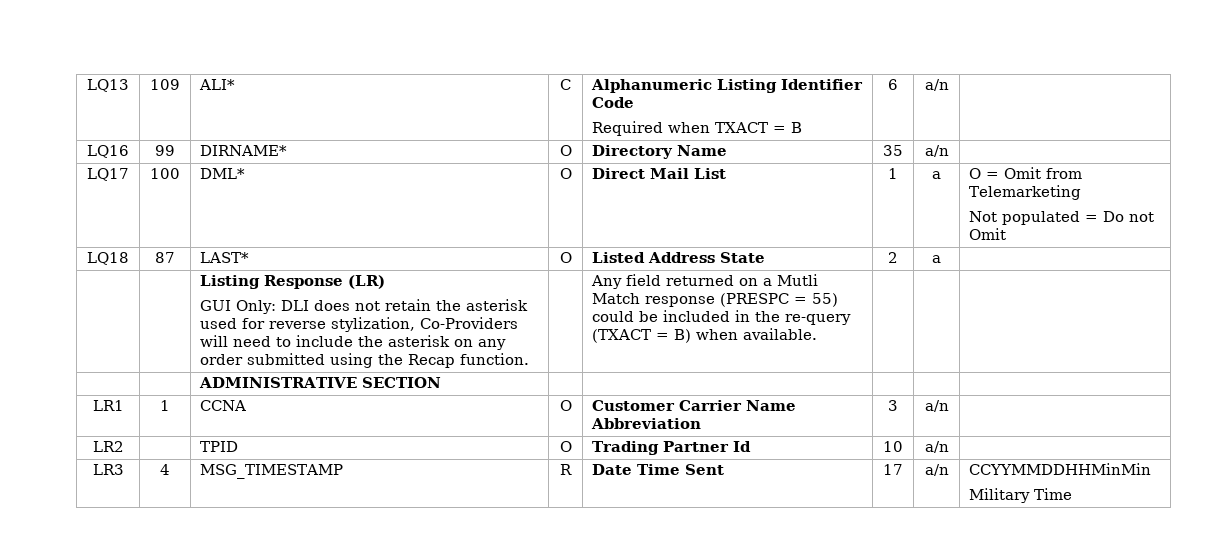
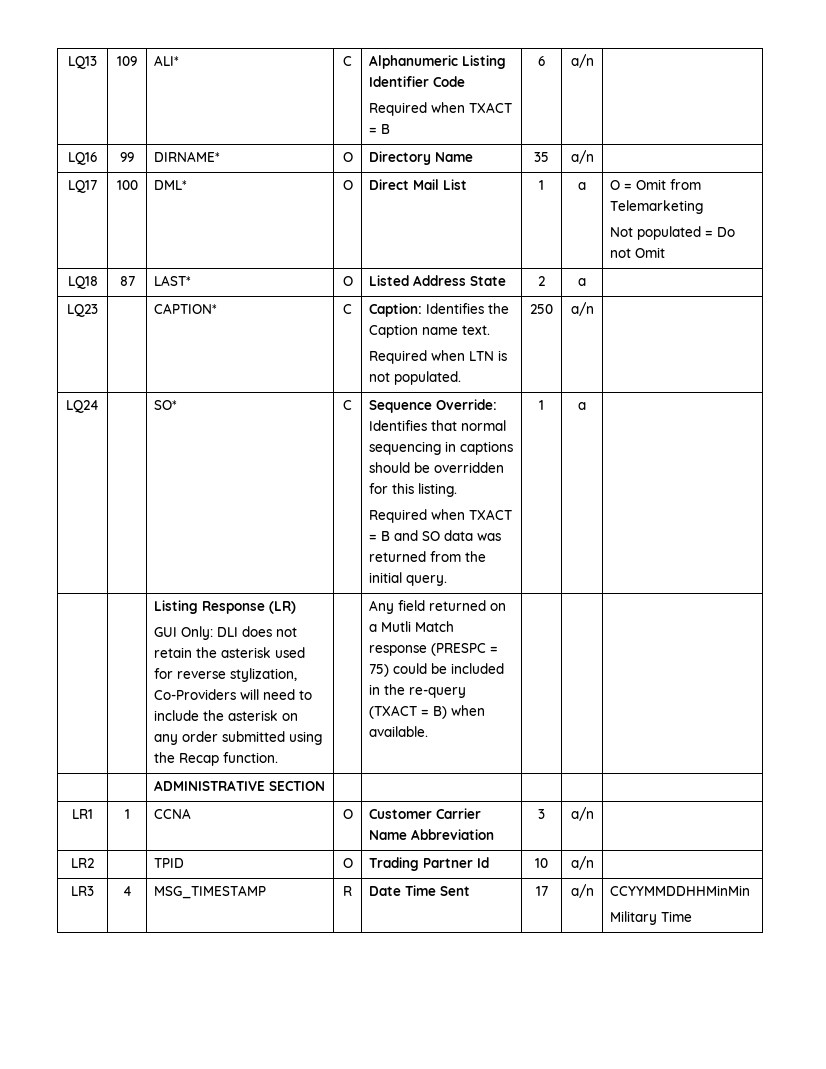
(941, 259) none -> [67,304,98,317] [154,303,218,314] [343,304,352,314] [369,303,510,317] [369,324,491,338] [369,350,508,364] [369,371,462,385] [530,304,553,314] [570,302,594,316] [66,400,99,413] [154,400,178,410] [343,400,352,410] [369,399,498,413] [369,420,507,431] [369,441,514,455] [369,462,505,473] [369,483,458,497] [369,509,513,523] [369,530,502,541] [369,551,487,562] [369,572,448,586] [539,400,544,410] [578,402,586,410] // LQ23 | | CAPTION* | C | Caption: Identifies the Caption name text. // Required when LTN is not populated. | 250 | a/n | // LQ24 | | SO* | C | Sequence Override: Identifies that normal sequencing in captions should be overridden for this listing. // Required when TXACT = B and SO data was returned from the initial query. | 1 | a |
[812,293,839,307] 55) -> [369,664,390,677] 75)

